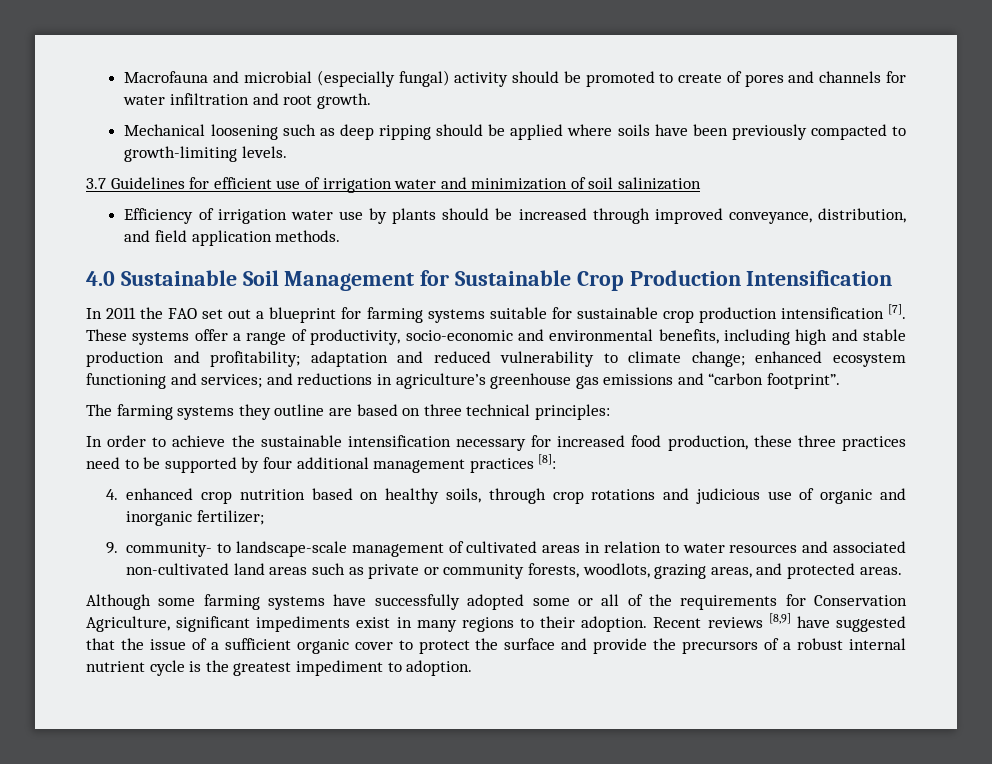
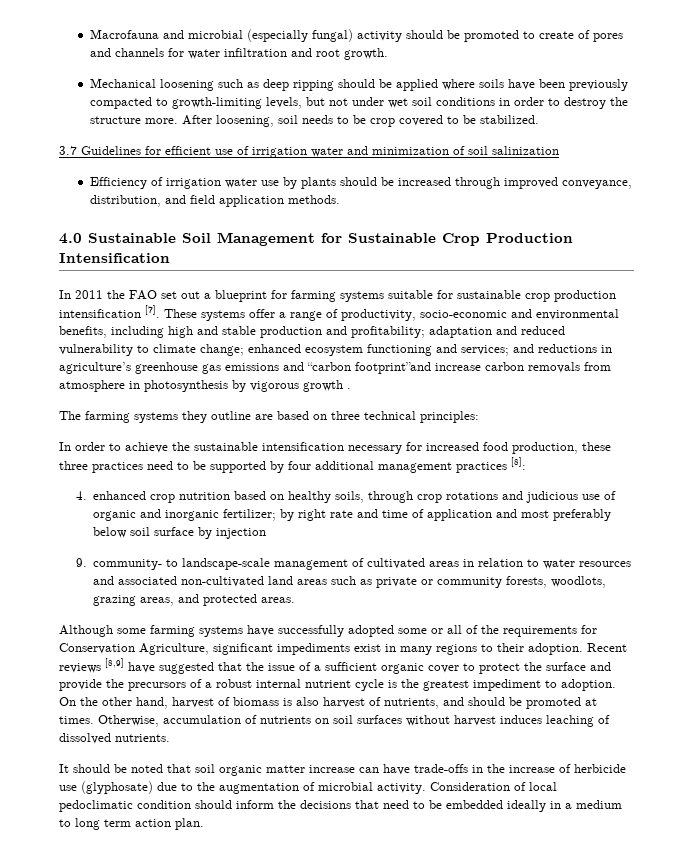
[242,146,288,158] levels. -> [266,97,629,109] [90,115,540,127] levels, but not under wet soil conditions in order to destroy the structure more. After loosening, soil needs to be crop covered to be stabilized.
[767,373,841,389] footprint”. -> [355,362,611,374] [59,380,351,392] footprint”and increase carbon removals from atmosphere in photosynthesis by vigorous growth .
(264, 517) none -> [280,509,612,521] [93,527,267,539] by right rate and time of application and most preferably below soil surface by injection
(473, 668) none -> [59,697,597,709] [59,715,610,727] [59,733,170,744] [59,764,626,776] [59,781,557,794] [59,800,622,812] [59,818,204,830] On the other hand, harvest of biomass is also harvest of nutrients, and should be promoted at times. Otherwise, accumulation of nutrients on soil surfaces without harvest induces leaching of dissolved nutrients. // It should be noted that soil organic matter increase can have trade-offs in the increase of herbicide use (glyphosate) due to the augmentation of microbial activity. Consideration of local pedoclimatic condition should inform the decisions that need to be embedded ideally in a medium to long term action plan.

